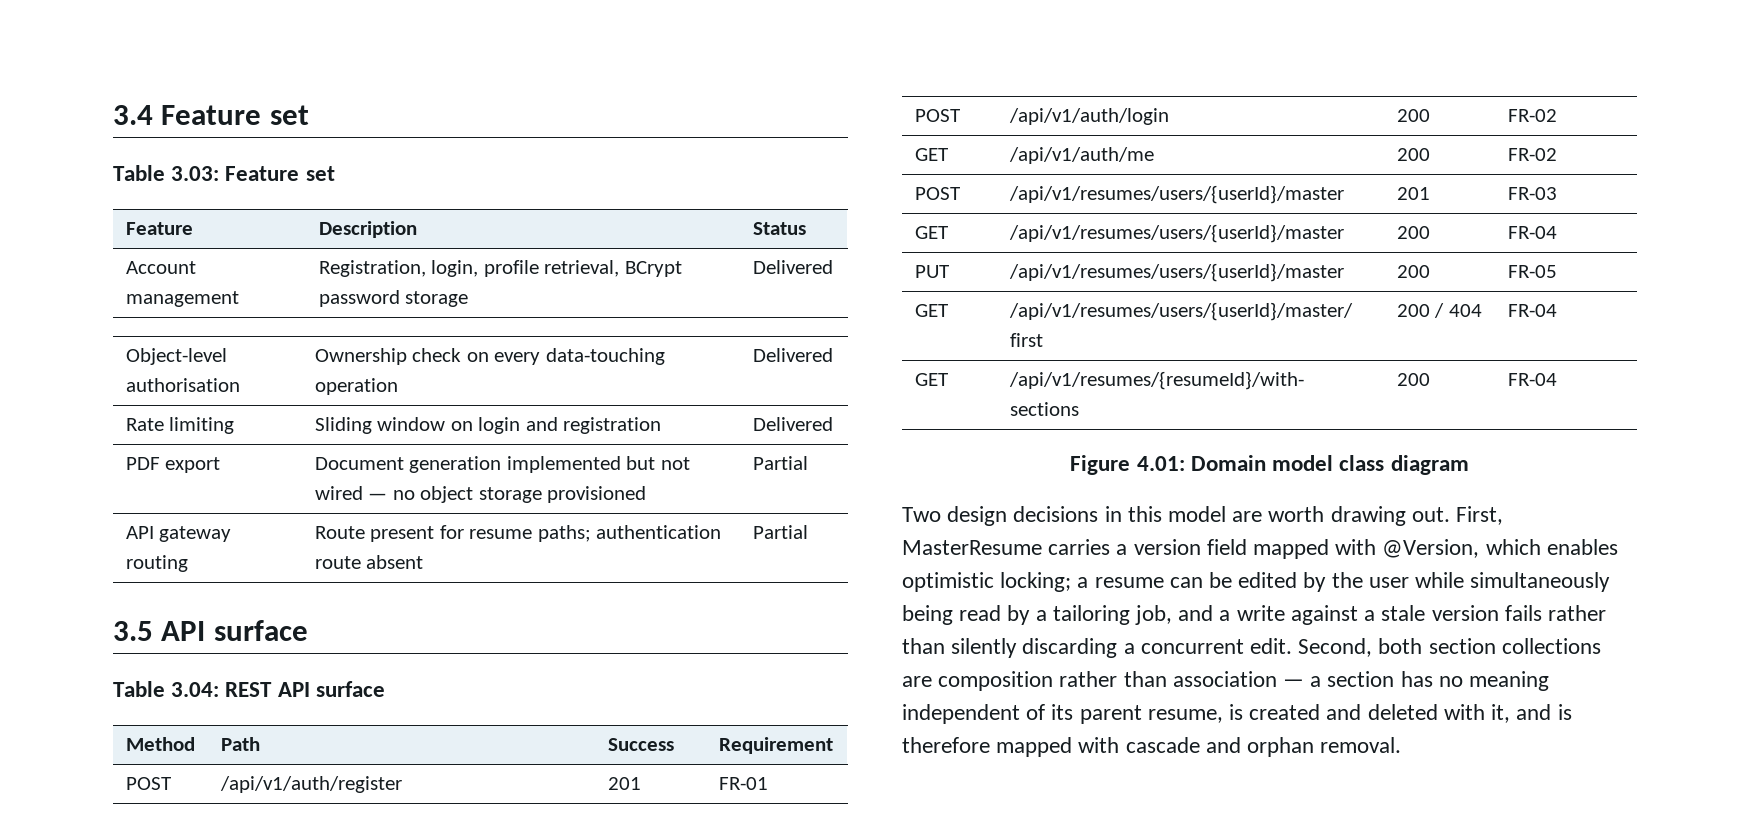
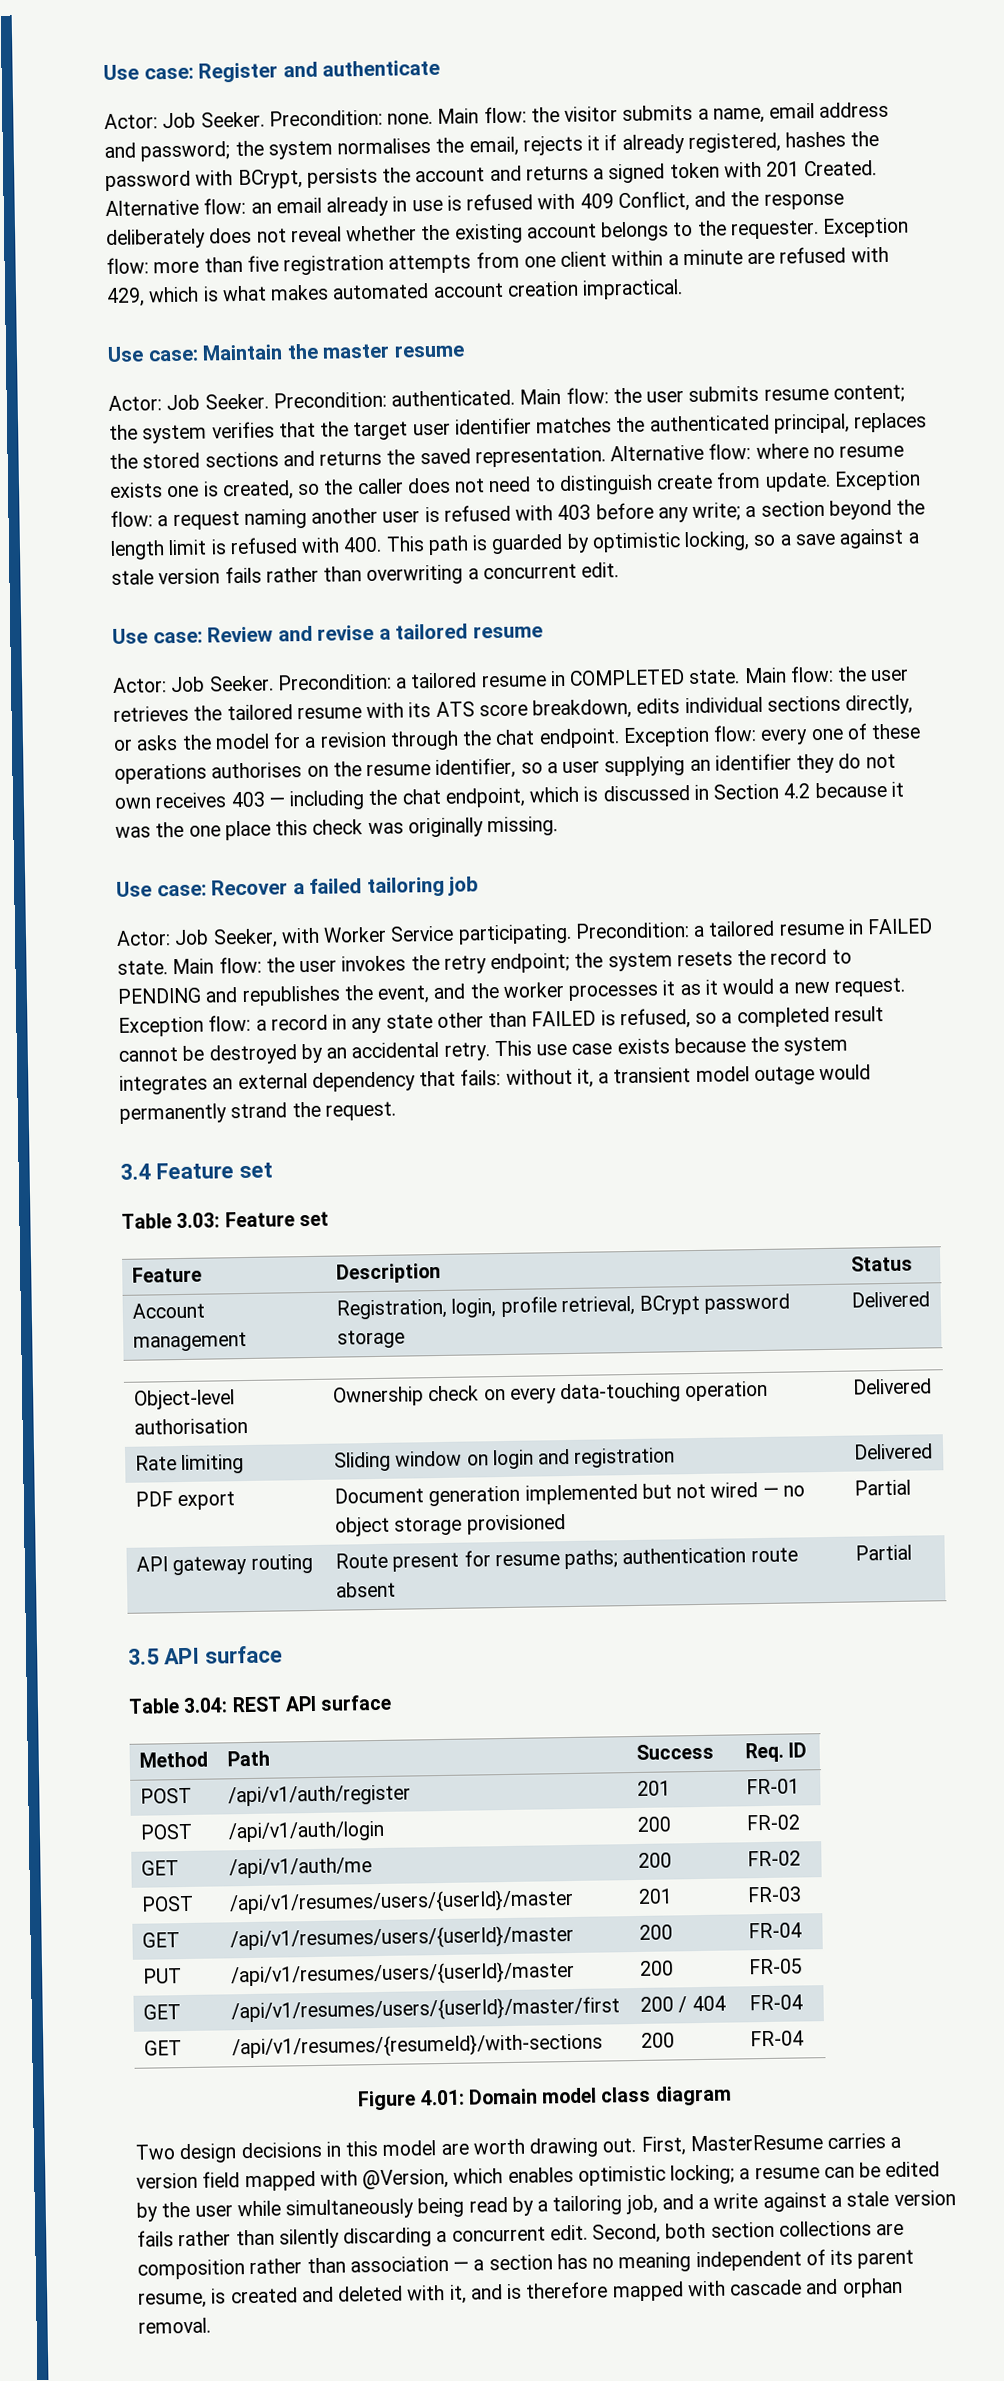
(113, 115) none -> [103,59,441,83] [104,101,890,130] [104,131,880,162] [105,160,878,192] [105,190,844,217] [106,217,910,250] [106,246,889,276] [106,279,684,308] [107,343,465,363] [108,384,905,412] [109,412,928,444] [109,443,905,470] [109,470,921,501] [110,499,926,531] [110,528,919,560] [111,562,620,586] [112,623,543,644] [112,665,910,693] [113,694,914,722] [113,723,922,751] [114,753,896,784] [114,781,904,811] [115,816,559,841] [116,876,480,898] [116,918,934,949] [117,948,852,975] [117,977,906,1007] [118,1006,884,1037] [118,1036,849,1065] [119,1064,872,1095] [119,1101,396,1124] Use case: Register and authenticate // Actor: Job Seeker. Precondition: none. Main flow: the visitor submits a name, email address and password; the system normalises the email, rejects it if already registered, hashes the password with BCrypt, persists the account and returns a signed token with 201 Created. Alternative flow: an email already in use is refused with 409 Conflict, and the response deliberately does not reveal whether the existing account belongs to the requester. Exception flow: more than five registration attempts from one client within a minute are refused with 429, which is what makes automated account creation impractical. // Use case: Maintain the master resume // Actor: Job Seeker. Precondition: authenticated. Main flow: the user submits resume content; the system verifies that the target user identifier matches the authenticated principal, replaces the stored sections and returns the saved representation. Alternative flow: where no resume exists one is created, so the caller does not need to distinguish create from update. Exception flow: a request naming another user is refused with 403 before any write; a section beyond the length limit is refused with 400. This path is guarded by optimistic locking, so a save against a stale version fails rather than overwriting a concurrent edit. // Use case: Review and revise a tailored resume // Actor: Job Seeker. Precondition: a tailored resume in COMPLETED state. Main flow: the user retrieves the tailored resume with its ATS score breakdown, edits individual sections directly, or asks the model for a revision through the chat endpoint. Exception flow: every one of these operations authorises on the resume identifier, so a user supplying an identifier they do not own receives 403 — including the chat endpoint, which is discussed in Section 4.2 because it was the one place this check was originally missing. // Use case: Recover a failed tailoring job // Actor: Job Seeker, with Worker Service participating. Precondition: a tailored resume in FAILED state. Main flow: the user invokes the retry endpoint; the system resets the record to PENDING and republishes the event, and the worker processes it as it would a new request. Exception flow: a record in any state other than FAILED is refused, so a completed result cannot be destroyed by an accidental retry. This use case exists because the system integrates an external dependency that fails: without it, a transient model outage would permanently strand the request. //
[718,737,833,754] Requirement -> [744,1742,808,1763] Req. ID

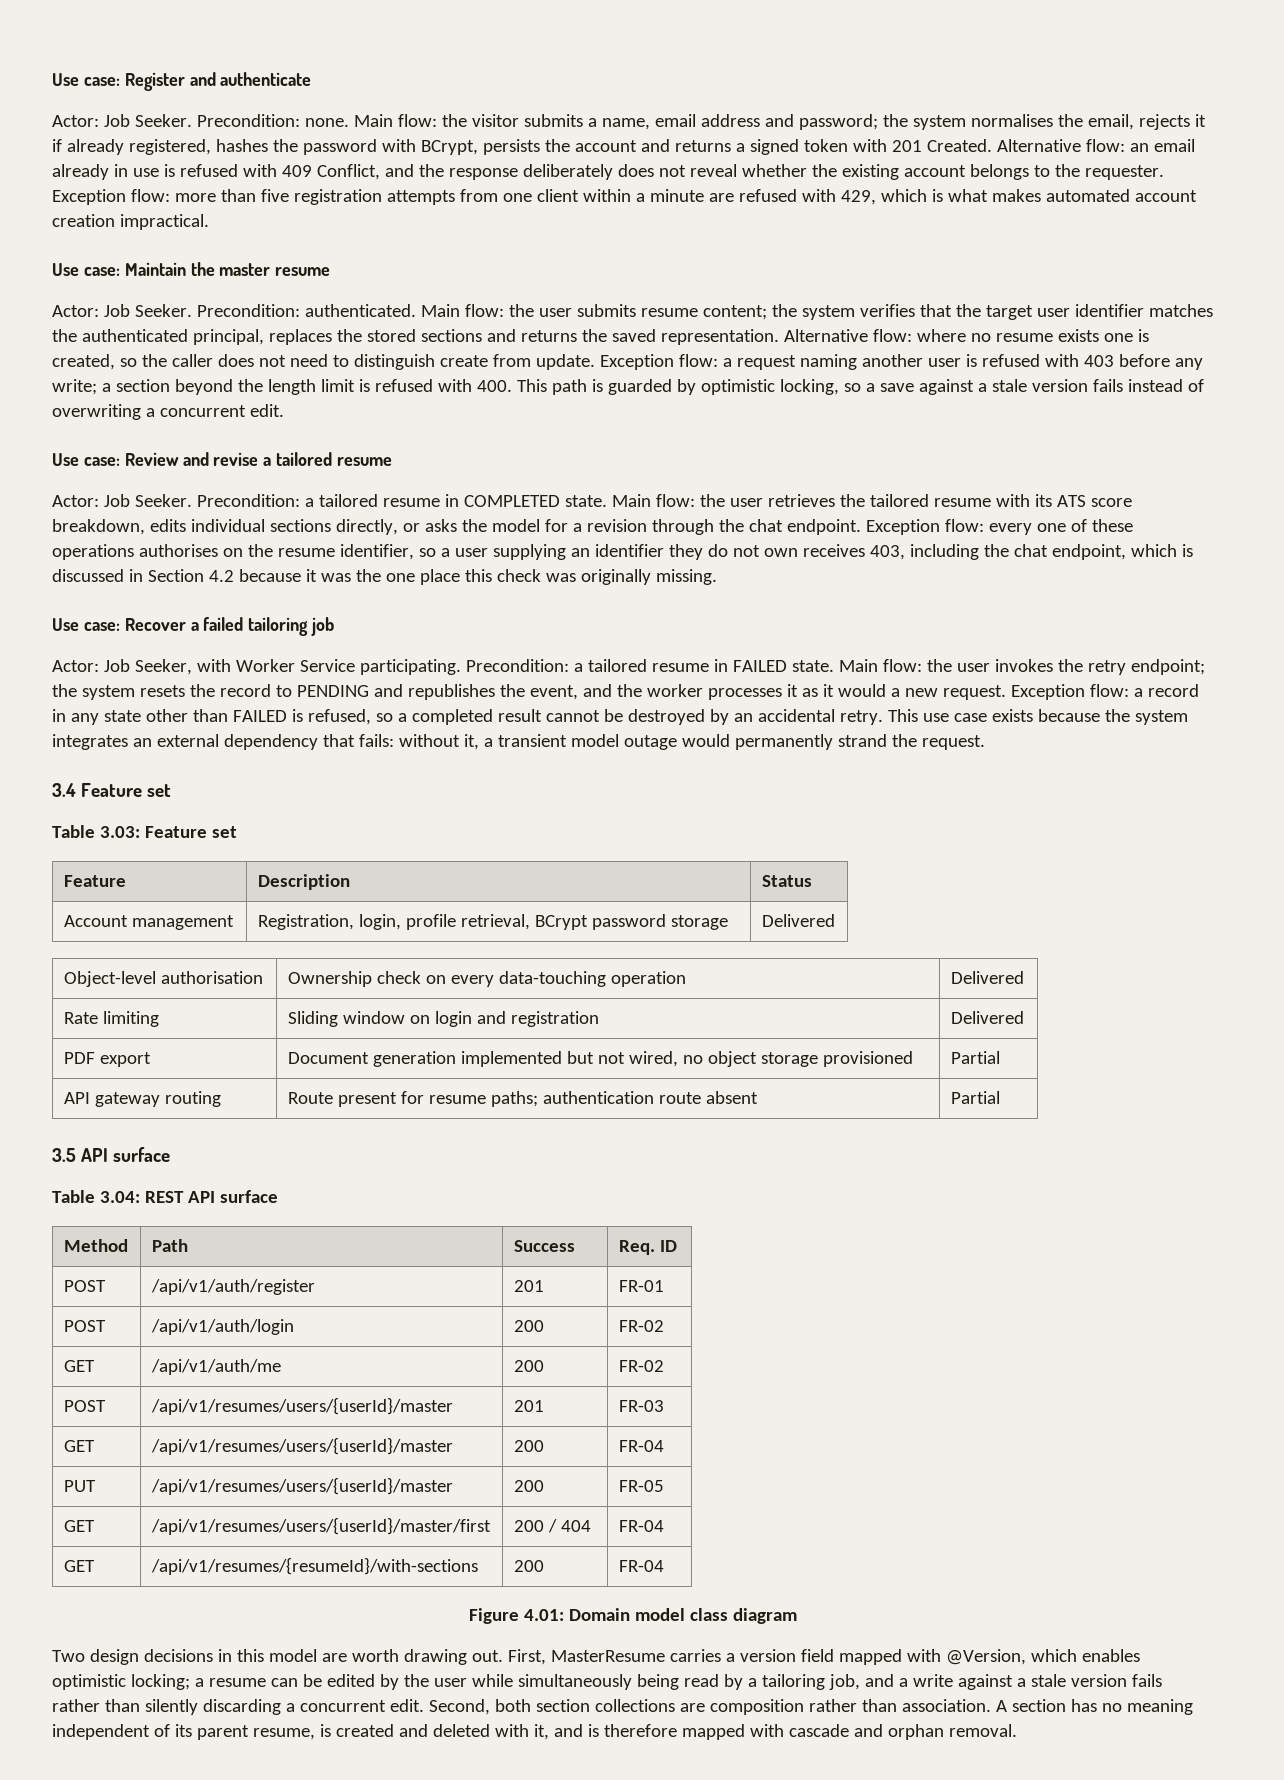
[265,566,363,583] rather than -> [1127,379,1204,392] instead of
[230,791,286,808] 403 — -> [869,545,905,560] 403,
[710,1482,779,1498] wired — -> [628,1051,678,1067] wired,
[349,2255,485,2273] association — a -> [901,1699,1007,1712] association. A

